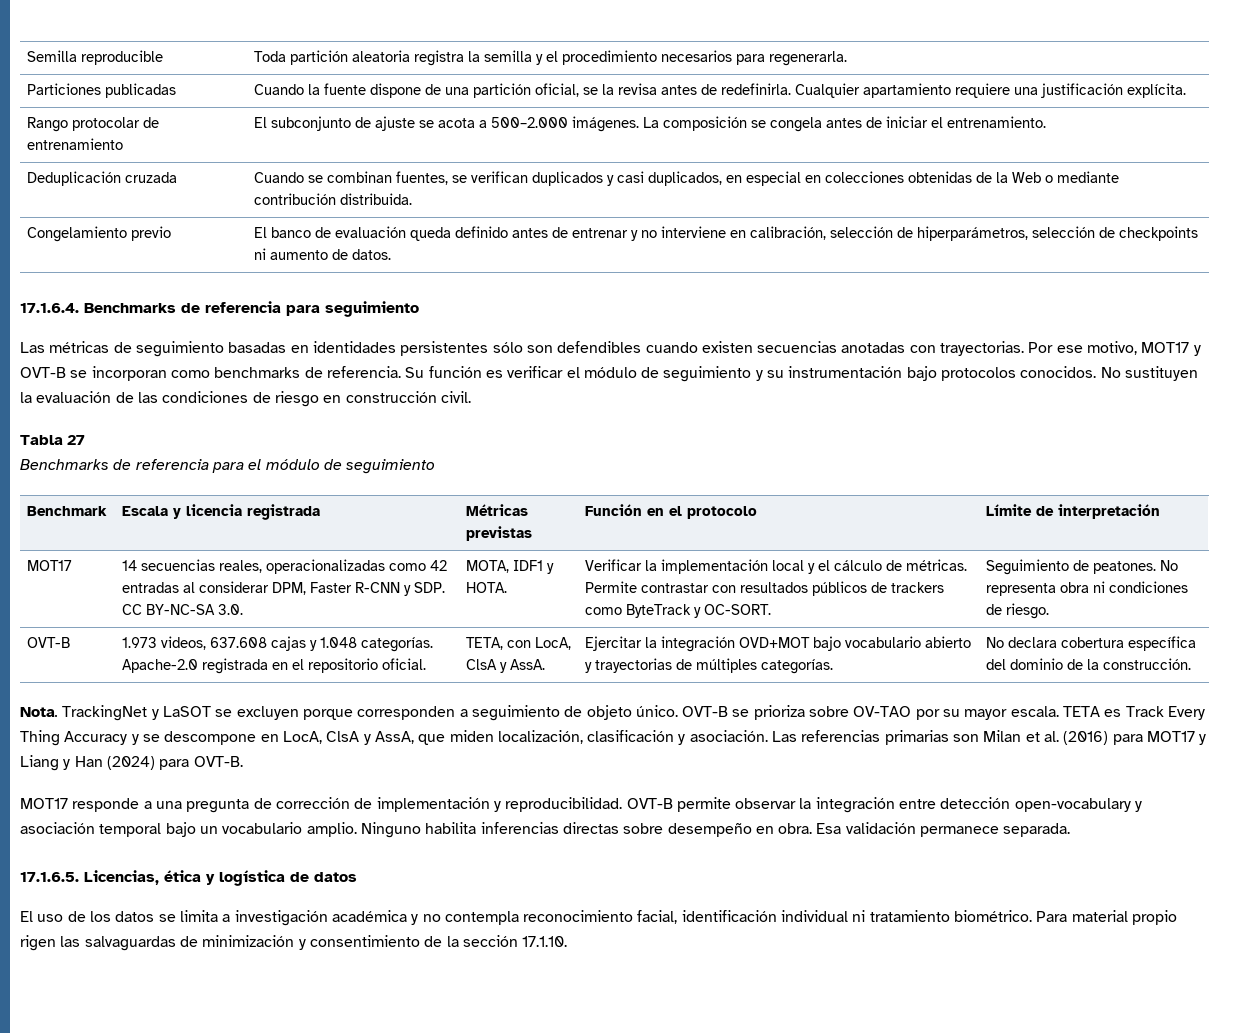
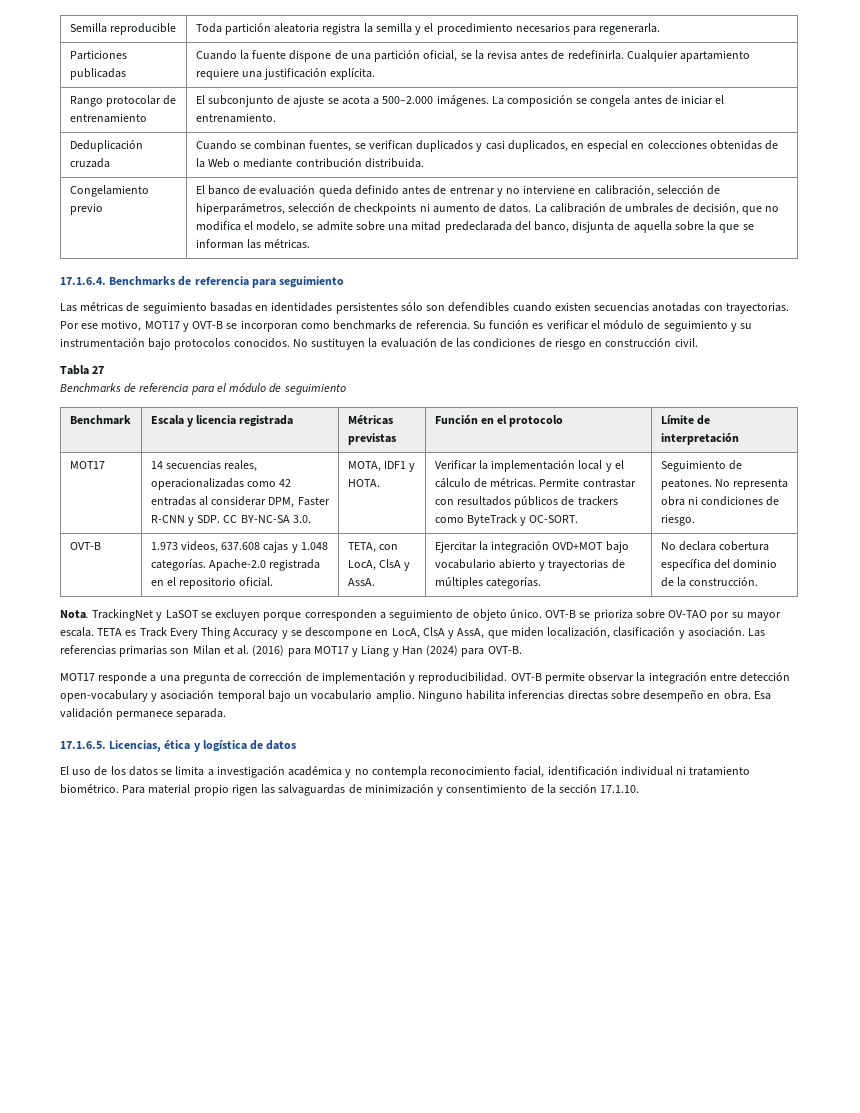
(392, 254) none -> [534,203,780,215] [195,221,754,233] [195,239,311,249] La calibración de umbrales de decisión, que no modifica el modelo, se admite sobre una mitad predeclarada del banco, disjunta de aquella sobre la que se informan las métricas.

